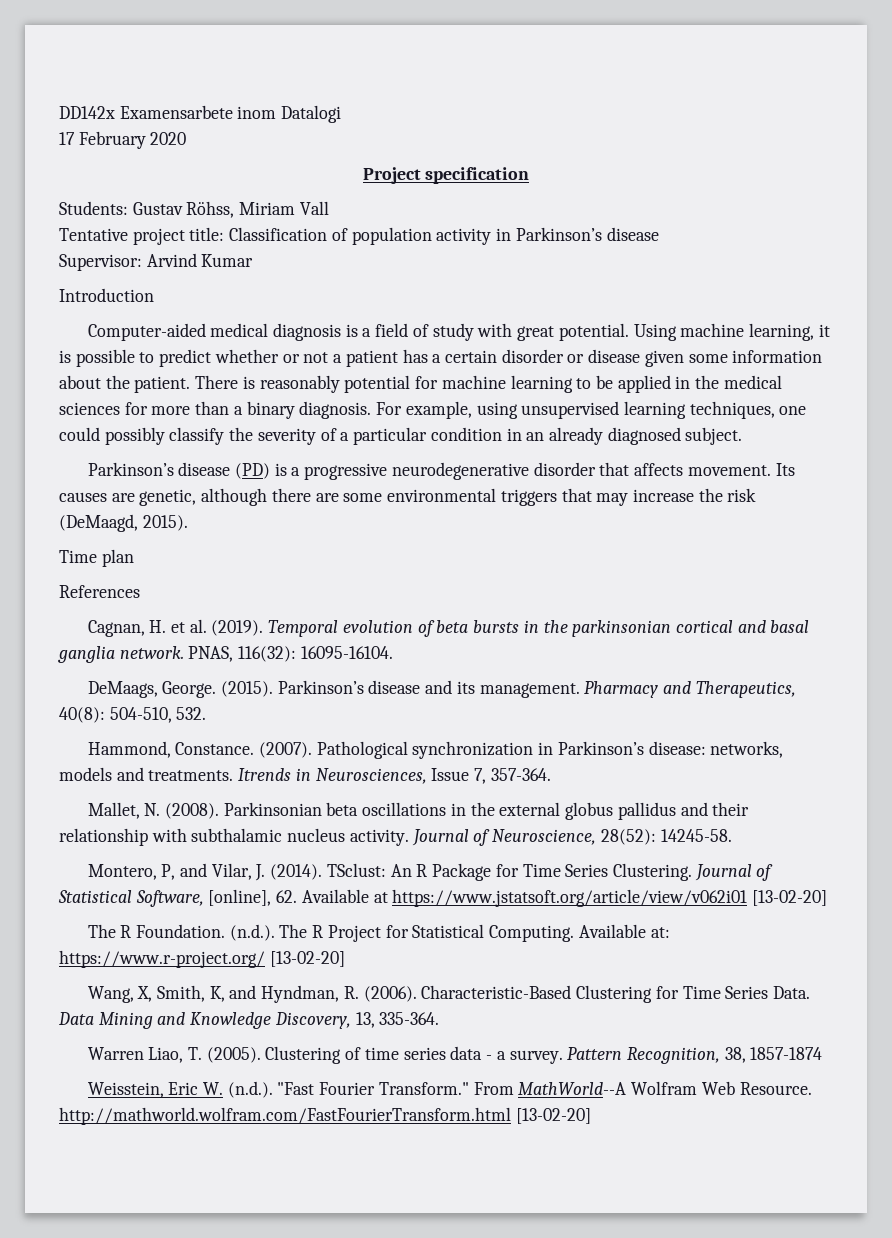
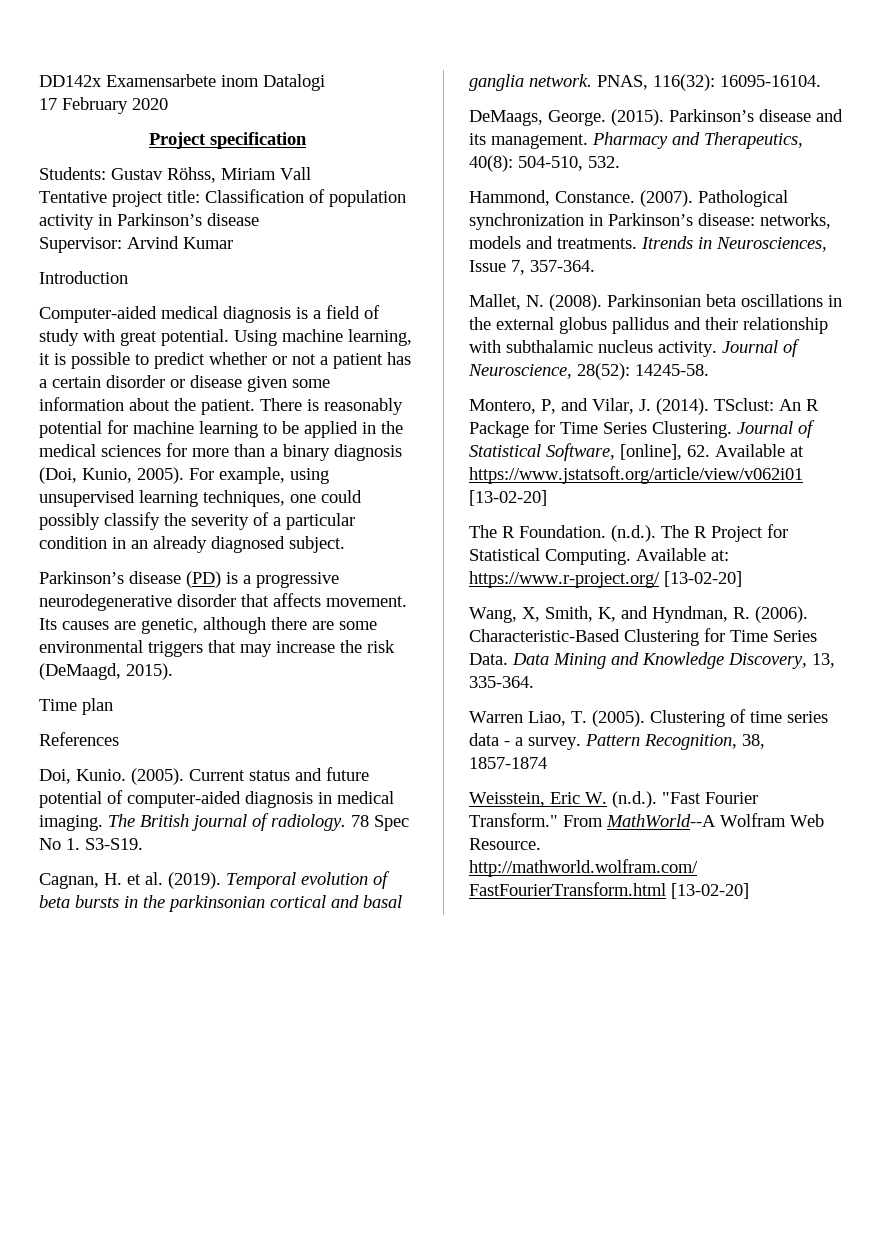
[299,401,372,419] diagnosis. -> [334,444,402,461] [39,467,184,484] diagnosis (Doi, Kunio, 2005).
(140, 591) none -> [39,767,369,785] [39,790,394,808] [39,813,409,831] [39,838,143,850] // Doi, Kunio. (2005). Current status and future potential of computer-aided diagnosis in medical imaging. The British journal of radiology. 78 Spec No 1. S3-S19.

